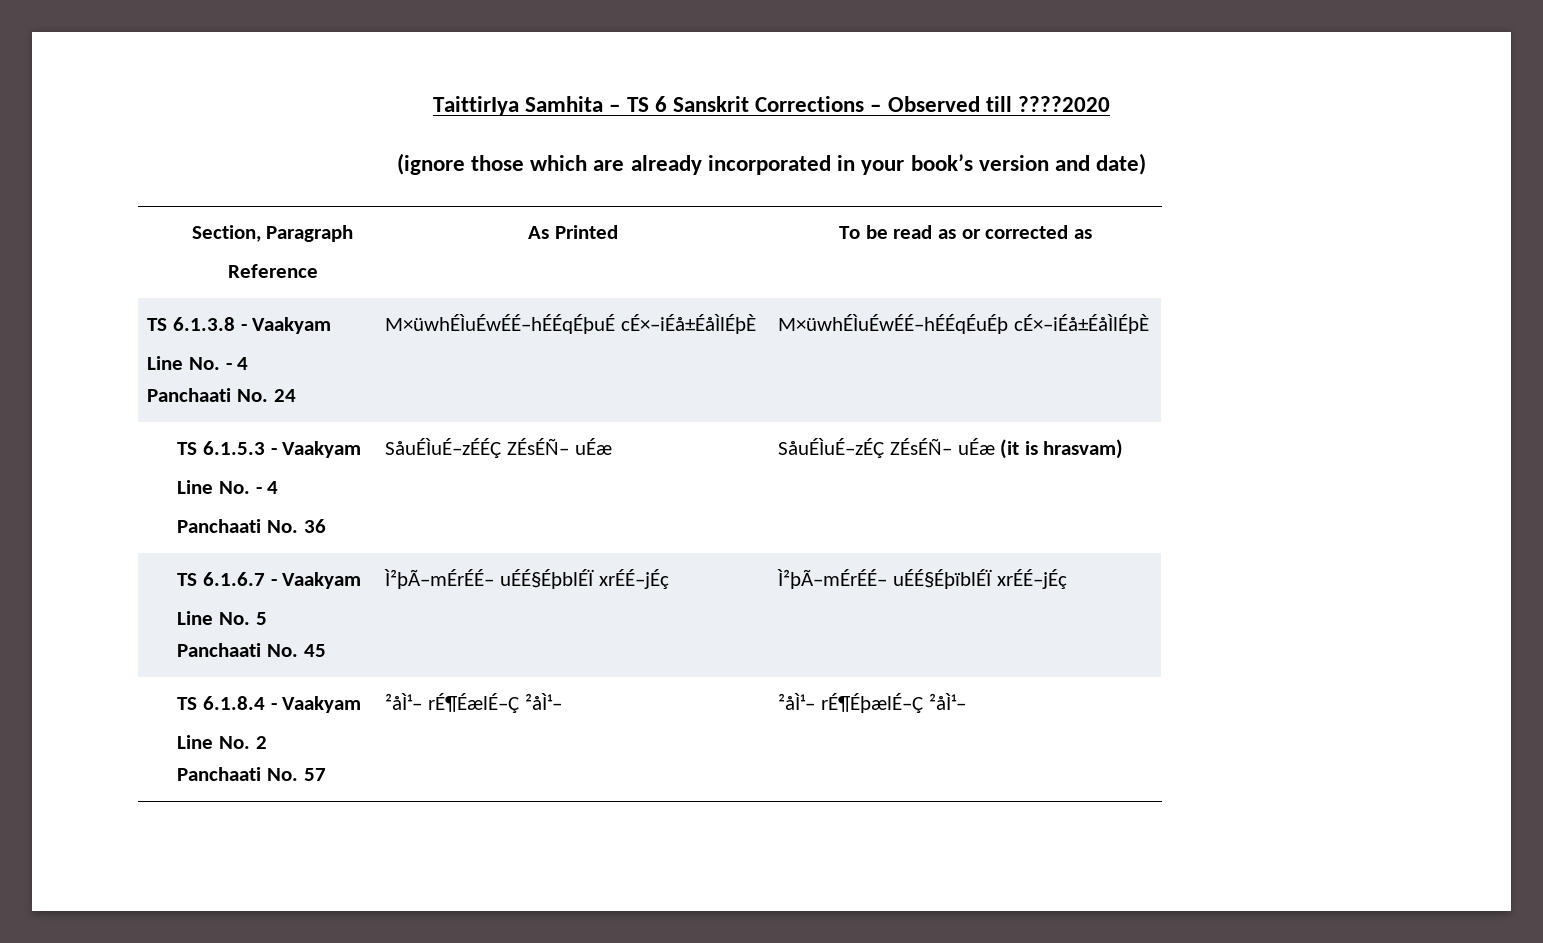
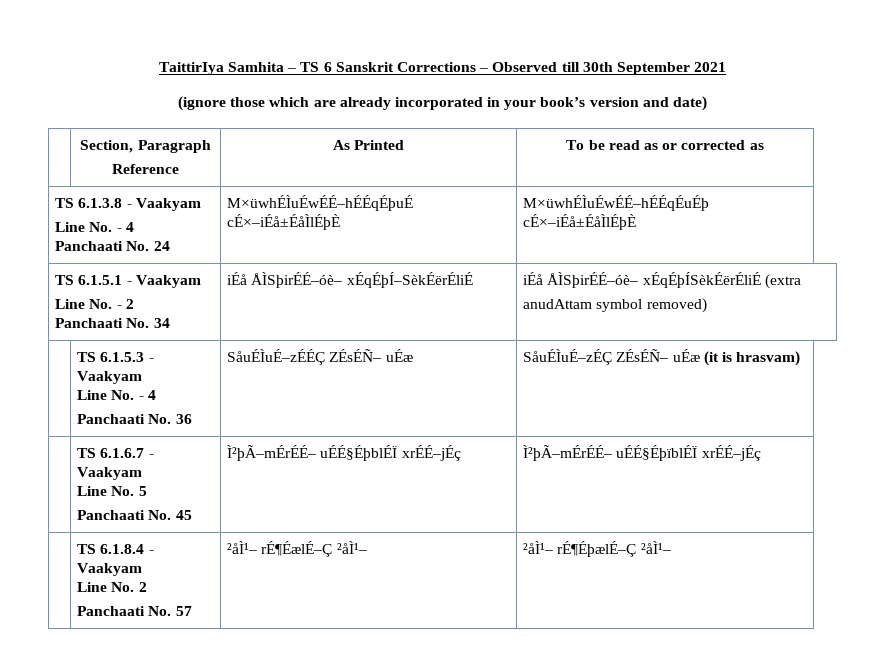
[1018,96,1111,112] ????2020 -> [582,62,727,75] 30th September 2021
(1150, 324) none -> [55,275,201,288] [55,299,134,309] [55,318,170,328] [227,272,473,288] [523,272,801,289] [523,298,707,313] // TS 6.1.5.1 - Vaakyam // Line No. - 2 // Panchaati No. 34 | iÉå ÅÌSþirÉÉ–óè– xÉqÉþÍ–SèkÉërÉliÉ | iÉå ÅÌSþirÉÉ–óè– xÉqÉþÍSèkÉërÉliÉ (extra // anudAttam symbol removed)

